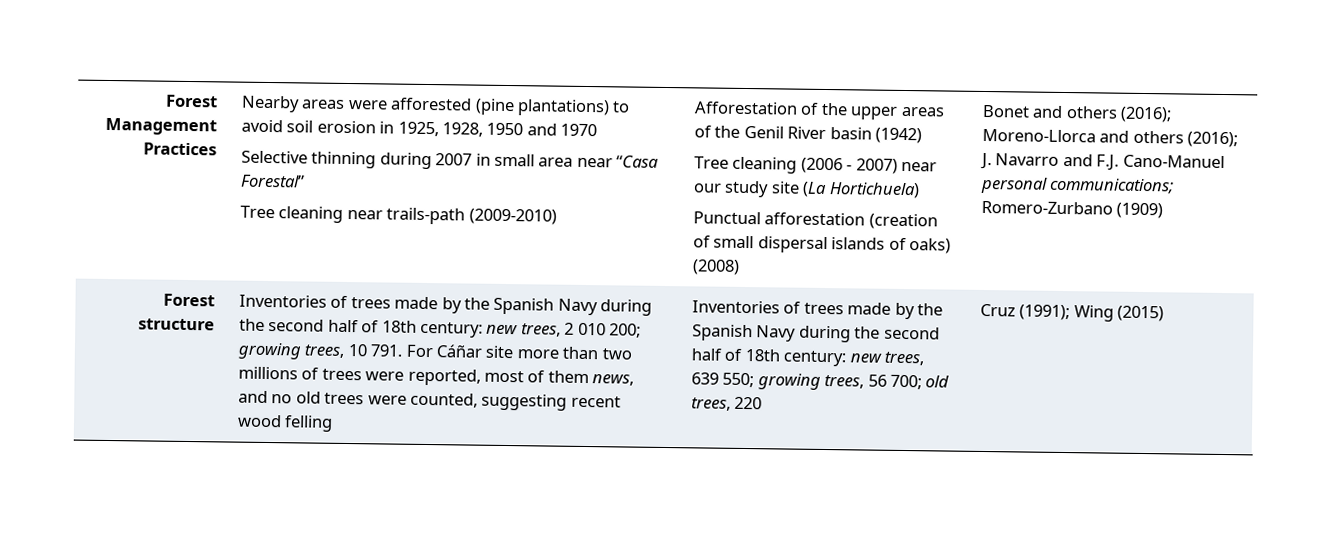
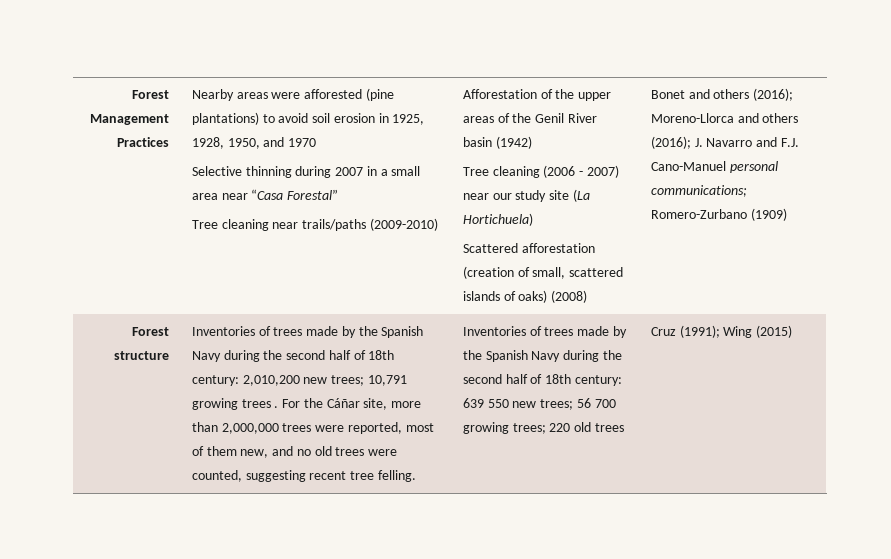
[486,122,524,136] 1950 -> [227,138,260,149] 1950,
(491, 159) none -> [380,169,388,176] a
[386,207,466,225] trails-path -> [302,219,367,231] trails/paths
[692,211,761,225] Punctual -> [462,243,518,253] Scattered
[713,235,828,254] small dispersal -> [532,267,624,279] small, scattered
[486,322,642,338] [237,342,632,360] [237,366,320,380] new trees, 2 010 200; growing trees, 10 791. For Cáñar site more than two millions of -> [242,375,407,386] [191,398,422,410] [191,422,279,434] 2,010,200 new trees; 10,791 growing trees . For the Cáñar site, more than 2,000,000
[592,374,635,386] news, -> [240,449,269,458] new,
[236,414,334,432] wood felling -> [350,470,416,482] tree felling.
[849,351,925,366] [690,372,950,390] [690,396,763,411] new trees, 639 550; growing trees, 56 700; old trees, 220 -> [462,398,616,410] [462,422,624,434] 639 550 new trees; 56 700 growing trees; 220 old trees

